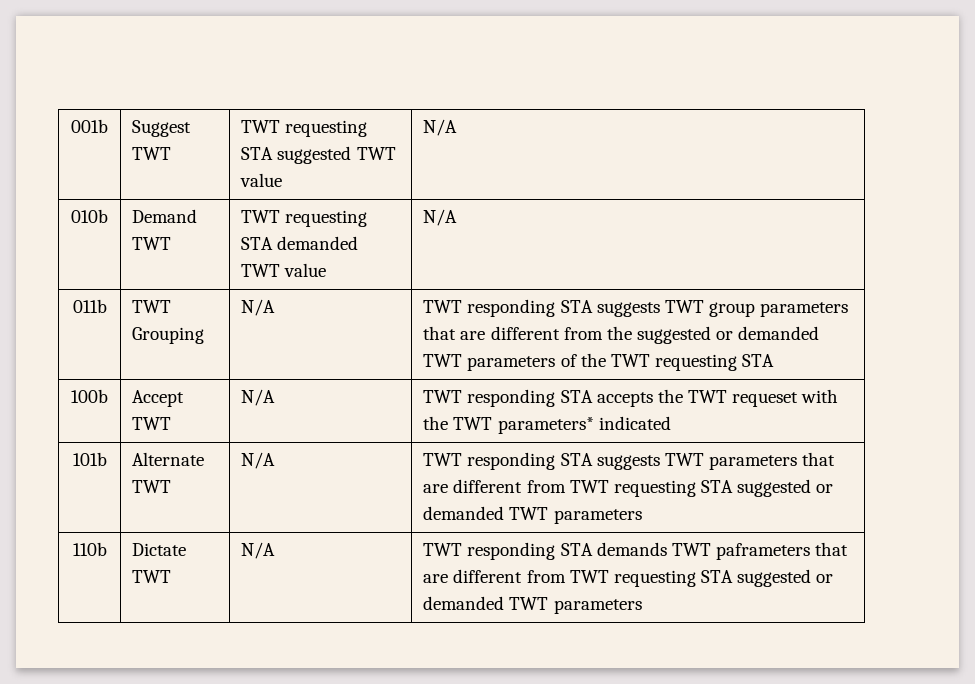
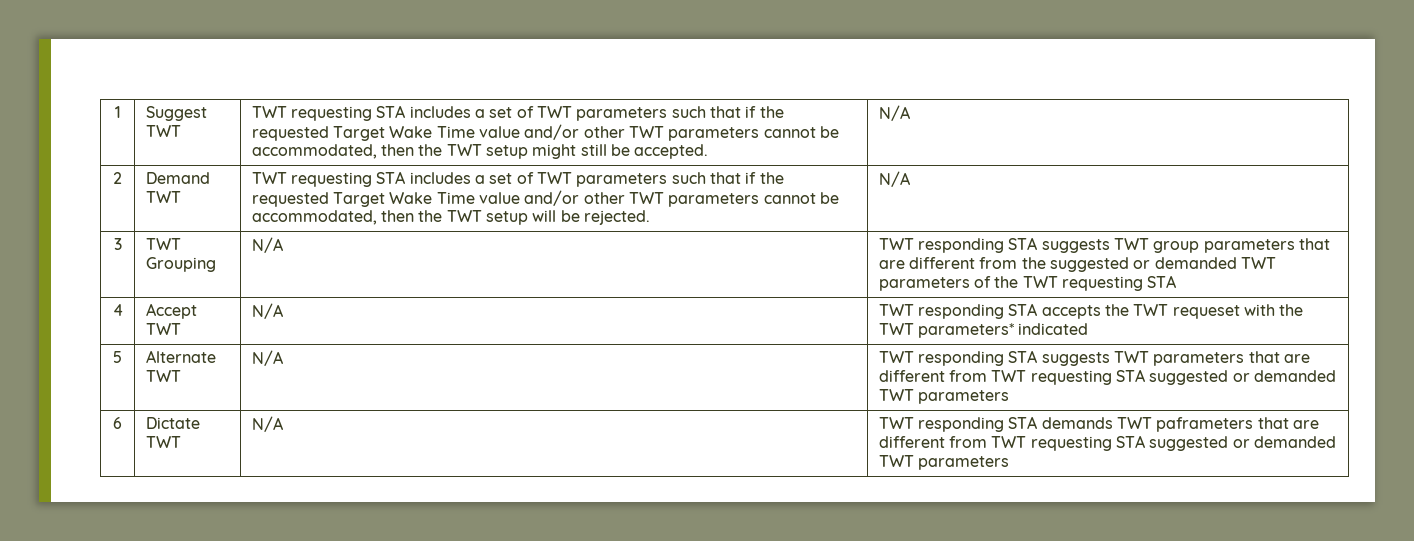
[71,119,108,133] 001b -> [114,106,121,118] 1
[277,146,396,164] [240,173,283,187] [423,119,458,136] [71,209,108,223] suggested TWT value | N/A // 010b -> [409,106,784,121] [251,124,839,141] [251,144,709,159] [878,105,910,121] [113,172,122,184] includes a set of TWT parameters such that if the requested Target Wake Time value and/or other TWT parameters cannot be accommodated, then the TWT setup might still be accepted. | N/A // 2
[277,236,359,250] [241,263,327,277] [423,209,458,226] [72,299,107,313] demanded TWT value | N/A // 011b -> [409,172,784,187] [251,190,839,207] [251,210,651,225] [878,171,910,187] [113,238,122,250] includes a set of TWT parameters such that if the requested Target Wake Time value and/or other TWT parameters cannot be accommodated, then the TWT setup will be rejected. | N/A // 3
[71,389,108,403] 100b -> [112,304,123,316] 4
[72,452,107,466] 101b -> [113,351,122,363] 5
[72,542,107,556] 110b -> [113,417,122,429] 6

